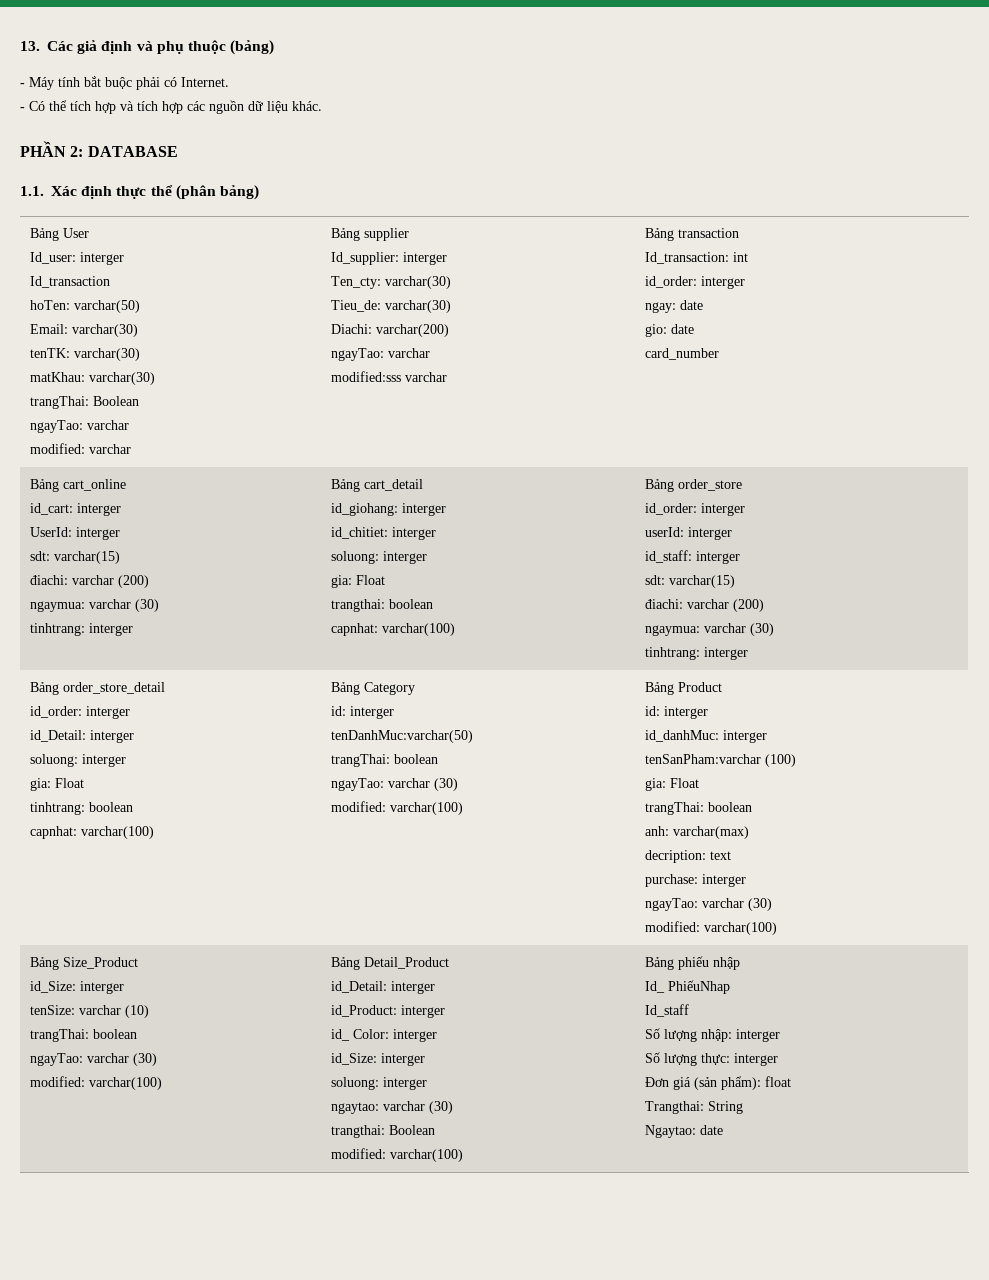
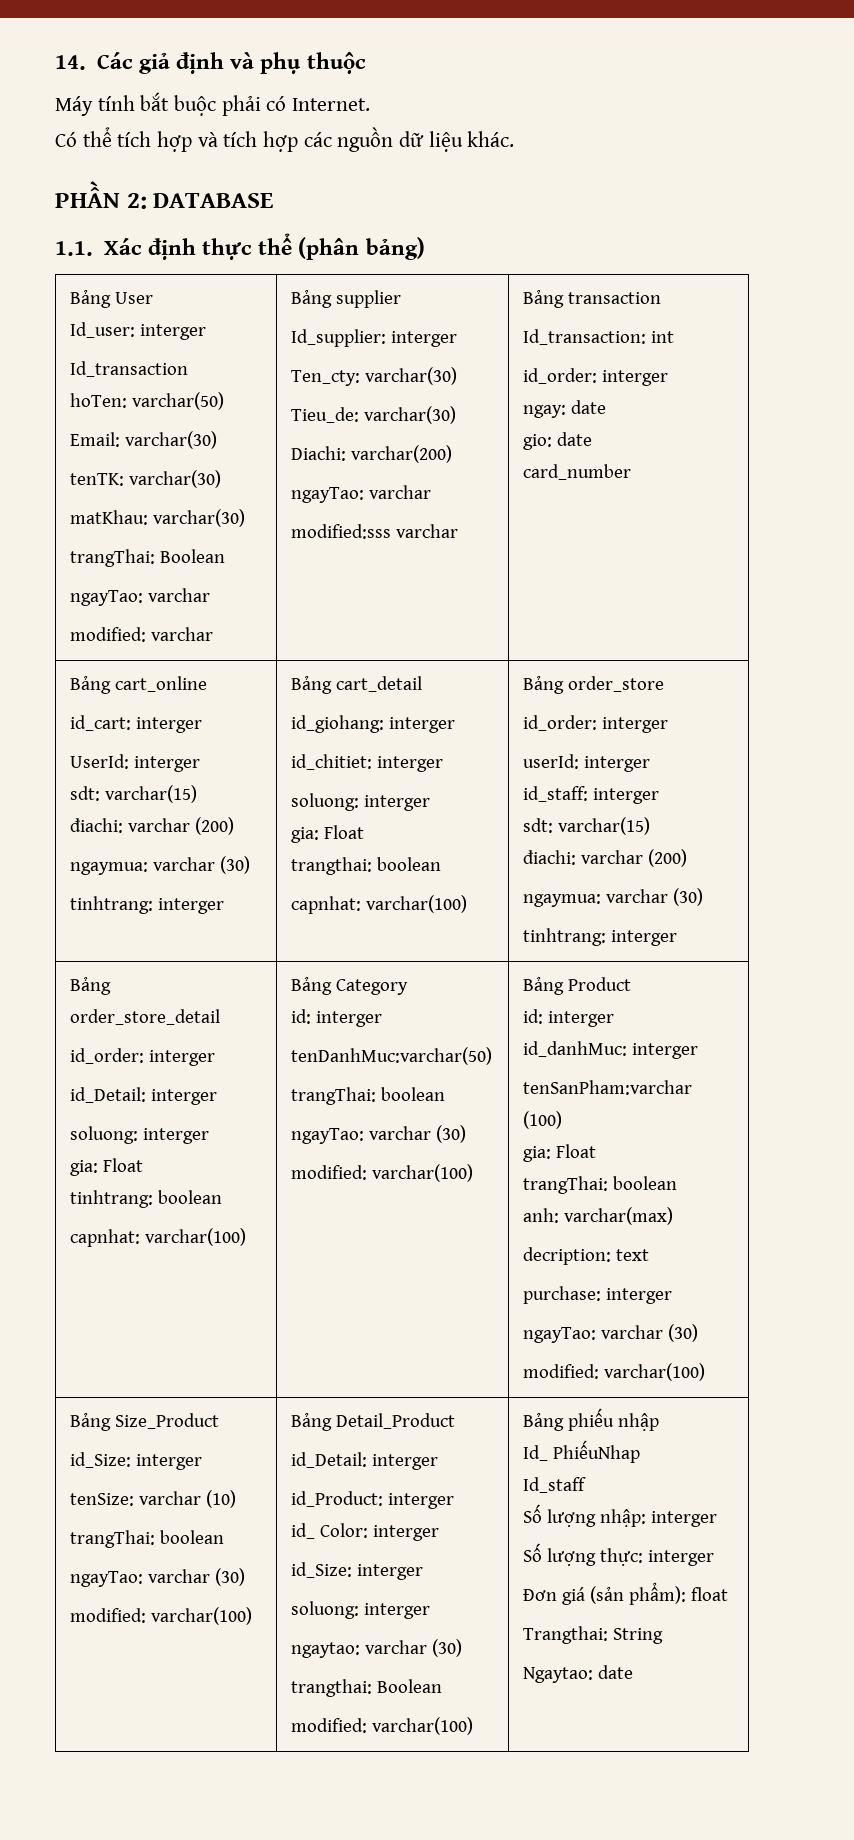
[20,41,40,51] 13. -> [55,55,86,70] 14.
[230,40,275,55] [20,83,25,87] (bảng) // - -> (366, 63) //
[20,107,25,111] - -> (371, 104) none

